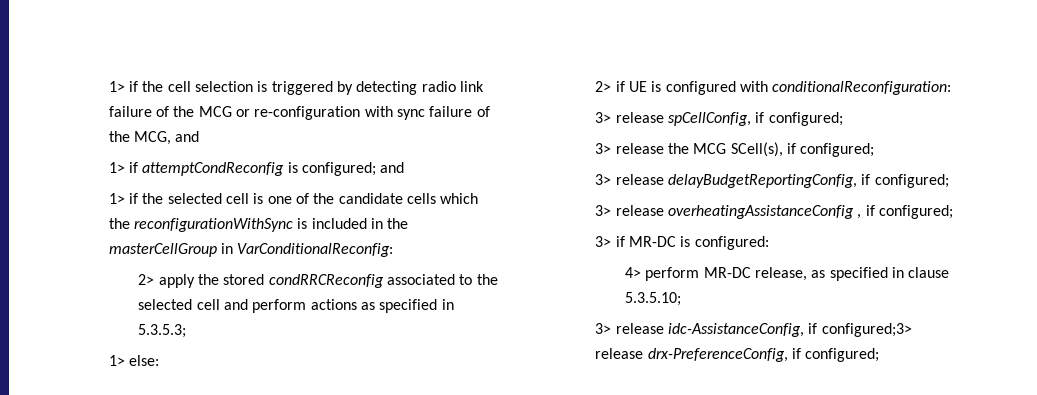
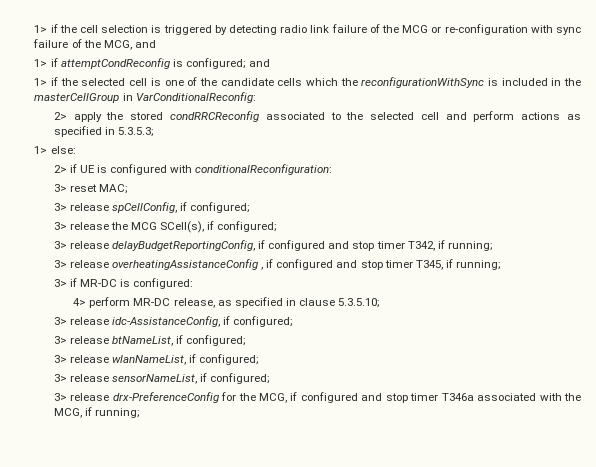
(952, 88) none -> [53,184,129,194] // 3> reset MAC;
[874,174,949,188] configured; -> [268,240,493,251] configured and stop timer T342, if running;
[878,205,953,219] configured; -> [276,259,501,270] configured and stop timer T345, if running;
[821,323,912,337] [595,348,880,362] configured;3> release drx-PreferenceConfig, if configured; -> [233,316,294,327] [53,335,247,346] [53,354,260,365] [53,373,271,384] [53,392,581,403] [53,407,141,418] configured; // 3> release btNameList, if configured; // 3> release wlanNameList, if configured; // 3> release sensorNameList, if configured; // 3> release drx-PreferenceConfig for the MCG, if configured and stop timer T346a associated with the MCG, if running;

